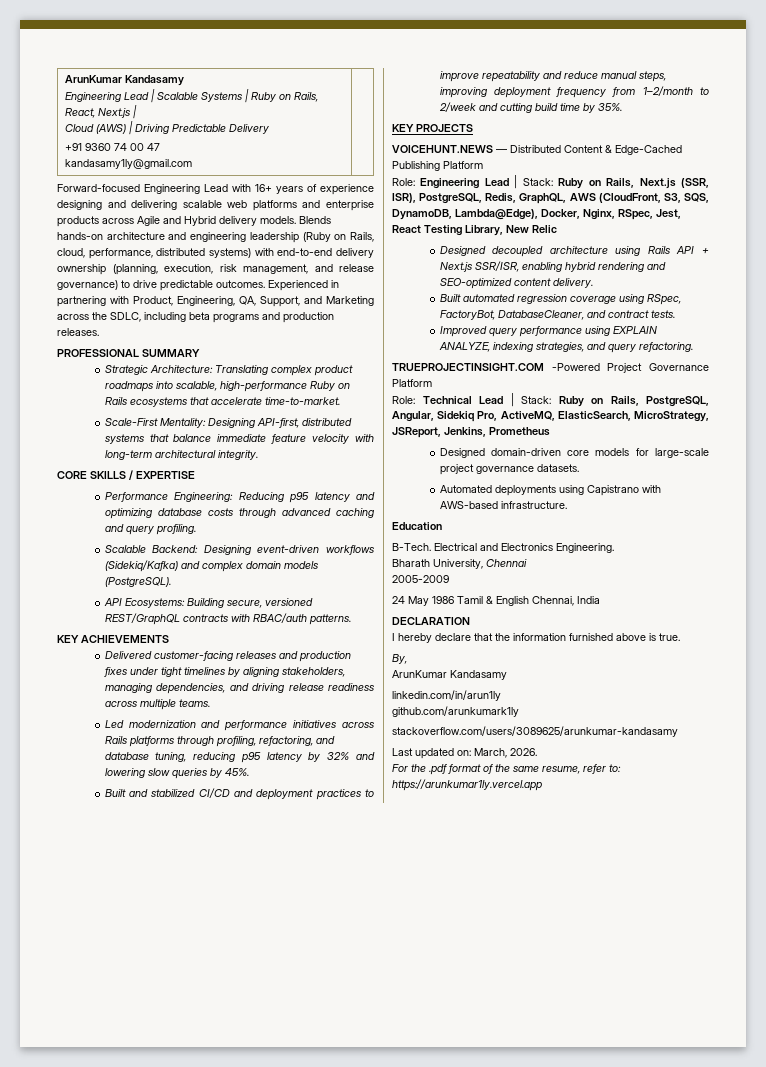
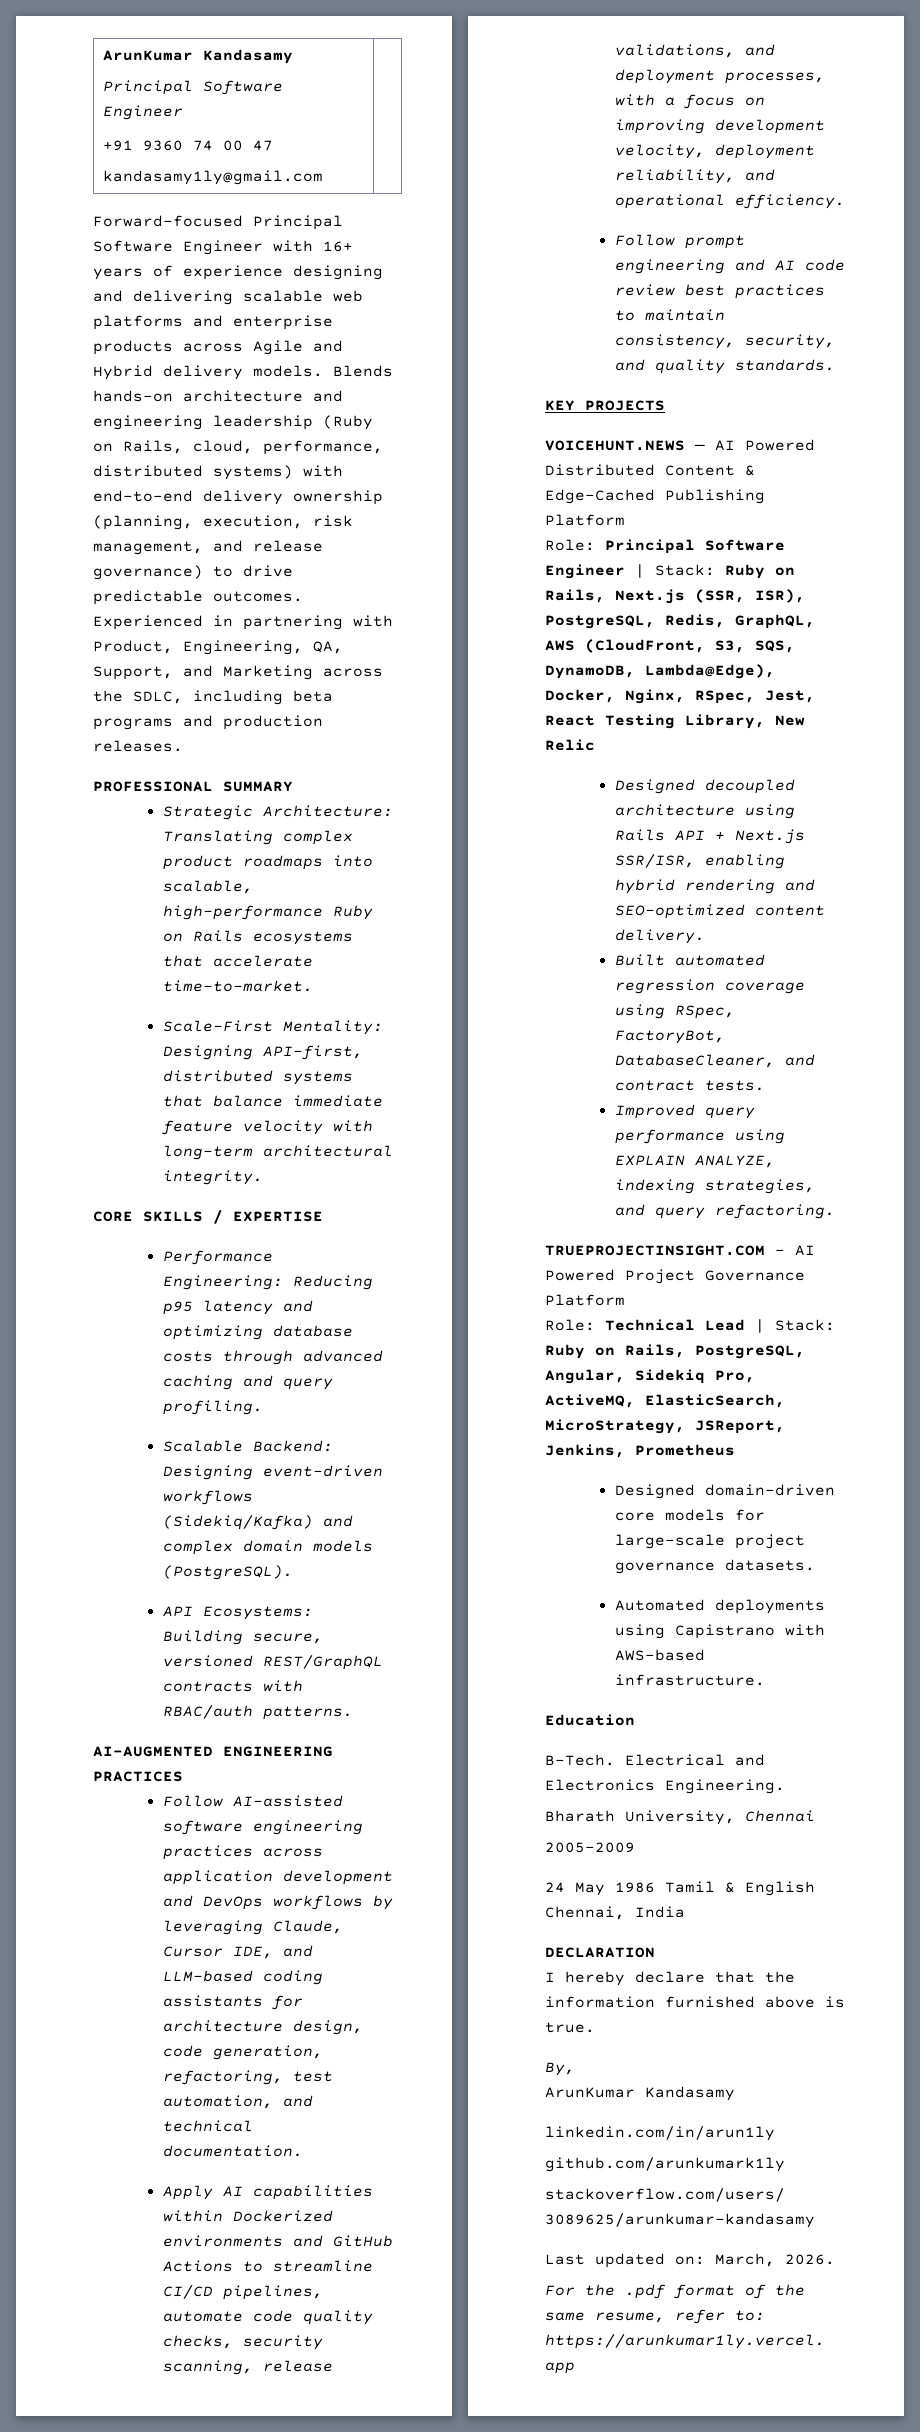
[64,75,184,86] [64,89,318,103] [64,105,137,119] [64,121,269,135] ArunKumar Kandasamy // Engineering Lead | Scalable Systems | Ruby on Rails, React, Next.js | // Cloud (AWS) | Driving Predictable Delivery -> [102,49,293,64] [102,80,283,95] [102,105,183,120] ArunKumar Kandasamy // Principal Software Engineer
[144,184,228,194] Engineering Lead -> [253,215,343,230] [93,240,263,255] Principal Software Engineer
[57,635,169,643] [104,651,351,662] [103,667,345,677] [104,683,374,694] [104,699,210,710] [104,720,374,731] [104,736,335,747] [104,752,375,763] [104,768,249,779] [104,788,374,800] [439,71,666,82] [439,86,709,98] [438,102,622,113] KEY ACHIEVEMENTS // Delivered customer-facing releases and production fixes under tight timelines by aligning stakeholders, managing dependencies, and driving release readiness across multiple teams. // Led modernization and performance initiatives across Rails platforms through profiling, refactoring, and database tuning, reducing p95 latency by 32% and lowering slow queries by 45%. // Built and stabilized CI/CD and deployment practices to improve repeatability and reduce manual steps, improving deployment frequency from 1–2/month to 2/week and cutting build time by 35%. -> [93,1746,333,1757] [93,1771,183,1782] [162,1795,343,1807] [162,1820,363,1835] [162,1845,323,1860] [162,1870,393,1885] [162,1895,393,1910] [162,1920,343,1935] [162,1945,313,1959] [162,1970,323,1985] [162,1995,303,2010] [162,2020,363,2035] [162,2045,323,2060] [162,2070,333,2085] [162,2095,313,2109] [162,2120,253,2132] [162,2145,303,2157] [162,2185,373,2200] [162,2210,333,2222] [162,2235,393,2247] [162,2260,373,2272] [162,2285,323,2300] [162,2310,373,2325] [162,2335,323,2350] [162,2360,333,2375] [614,44,775,58] [614,69,825,84] [614,94,765,109] [614,119,825,134] [614,144,815,159] [614,169,775,184] [614,194,845,209] [614,234,745,249] [614,259,845,274] [614,284,825,299] [614,309,725,321] [614,334,835,349] [614,359,835,374] AI-AUGMENTED ENGINEERING PRACTICES // Follow AI-assisted software engineering practices across application development and DevOps workflows by leveraging Claude, Cursor IDE, and LLM-based coding assistants for architecture design, code generation, refactoring, test automation, and technical documentation. // Apply AI capabilities within Dockerized environments and GitHub Actions to streamline CI/CD pipelines, automate code quality checks, security scanning, release validations, and deployment processes, with a focus on improving development velocity, deployment reliability, and operational efficiency. // Follow prompt engineering and AI code review best practices to maintain consistency, security, and quality standards.
(507, 151) none -> [715,439,815,451] AI Powered
[420,178,509,189] Engineering Lead -> [605,539,785,554] [545,564,625,579] Principal Software Engineer
[551,363,600,371] -Powered -> [775,1245,815,1256] [545,1269,615,1281] - AI Powered

